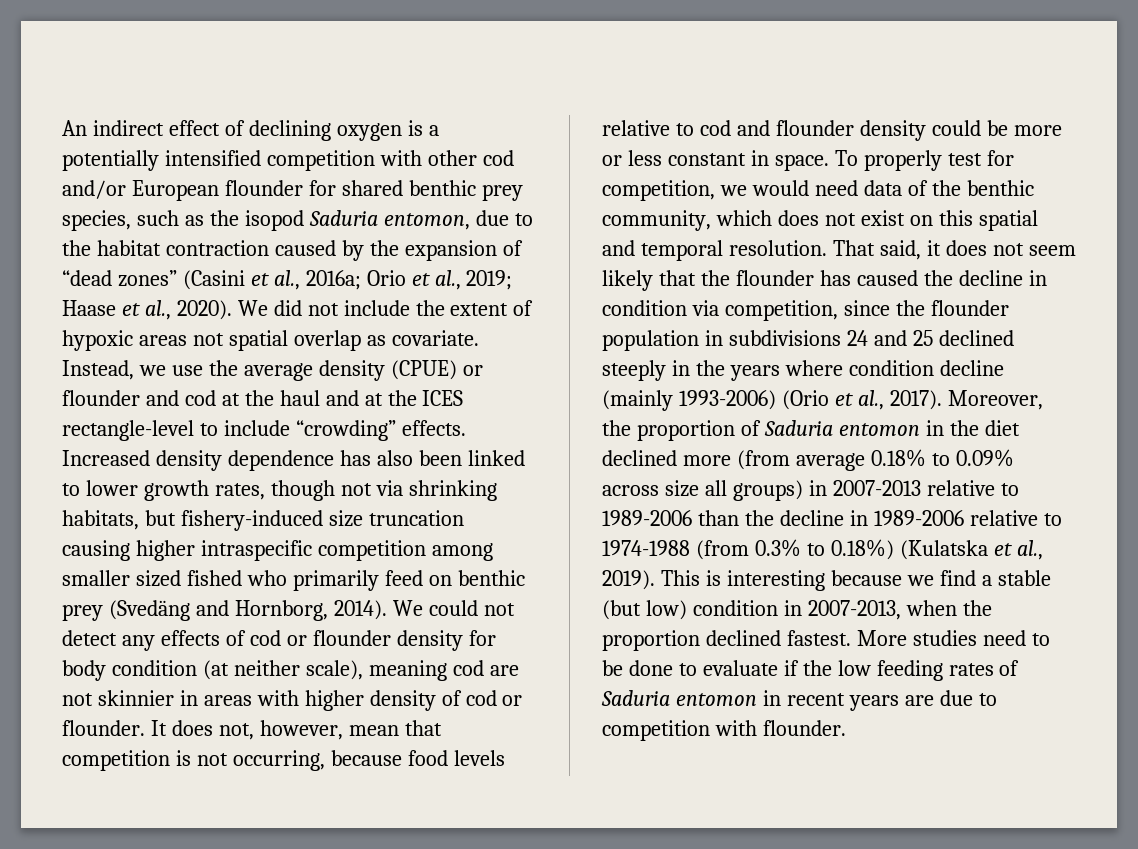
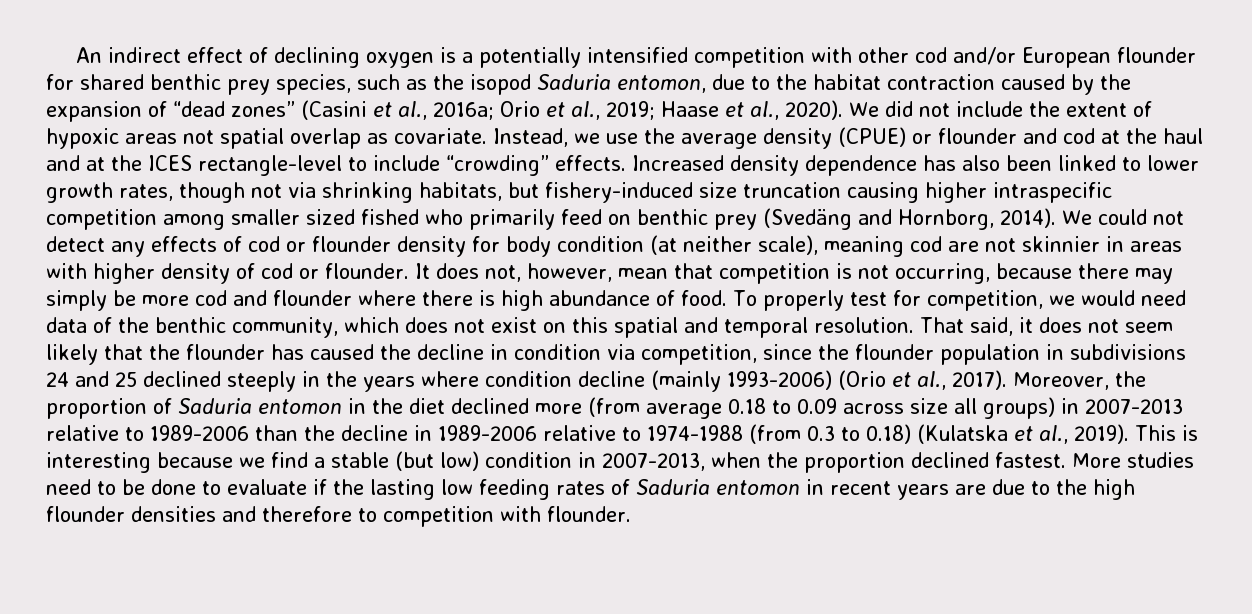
[407,750,505,766] [602,120,1062,141] [602,150,829,171] food levels relative to cod and flounder density could be more or less constant in space. -> [1077,263,1173,284] [46,290,727,311] there may simply be more cod and flounder where there is high abundance of food.
[870,449,1014,467] 0.18% to 0.09% -> [728,398,837,414] 0.18 to 0.09
[754,539,894,560] 0.3% to 0.18%) -> [807,424,911,444] 0.3 to 0.18)
(832, 668) none -> [370,479,435,500] lasting
(997, 699) none -> [1056,479,1135,500] [46,506,377,522] the high flounder densities and therefore to

